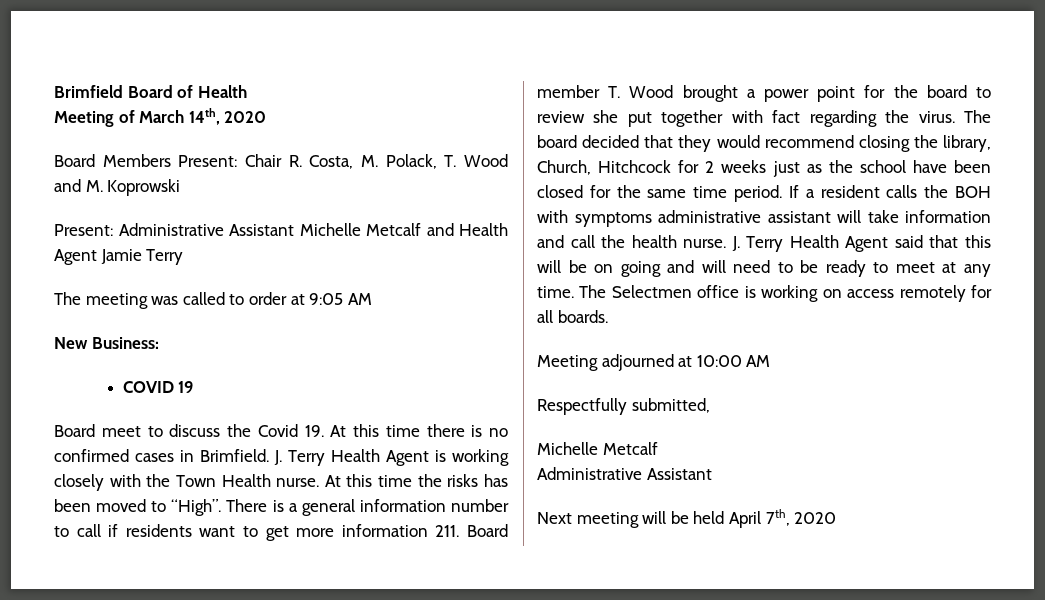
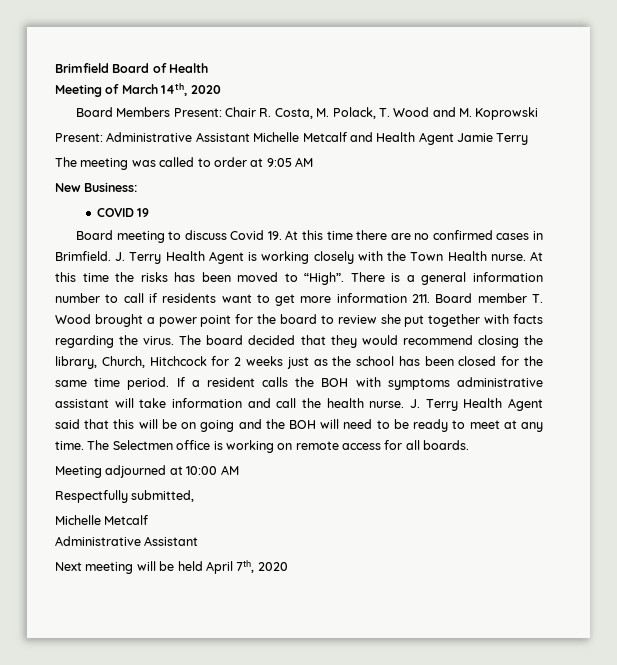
[101,426,141,437] meet -> [116,231,165,243] meeting
[227,424,251,437] the -> (227, 235) none
[471,425,483,437] is -> [390,233,411,240] are
[772,110,801,123] fact -> [512,314,543,324] facts
[912,160,947,173] have -> [398,356,420,366] has
(695, 266) none -> [265,419,317,429] the BOH
[847,285,966,302] access remotely -> [295,441,381,450] remote access

